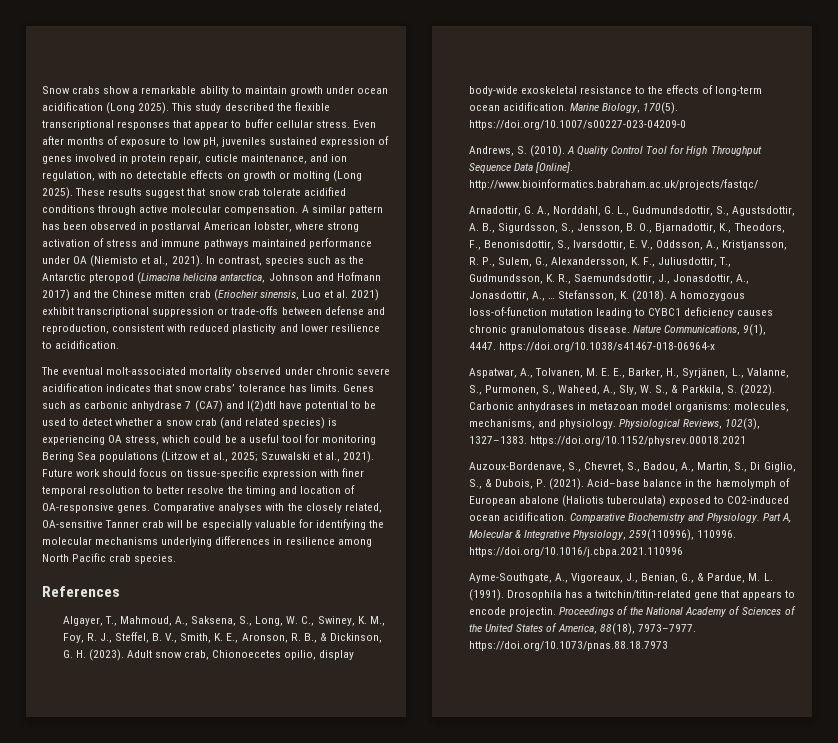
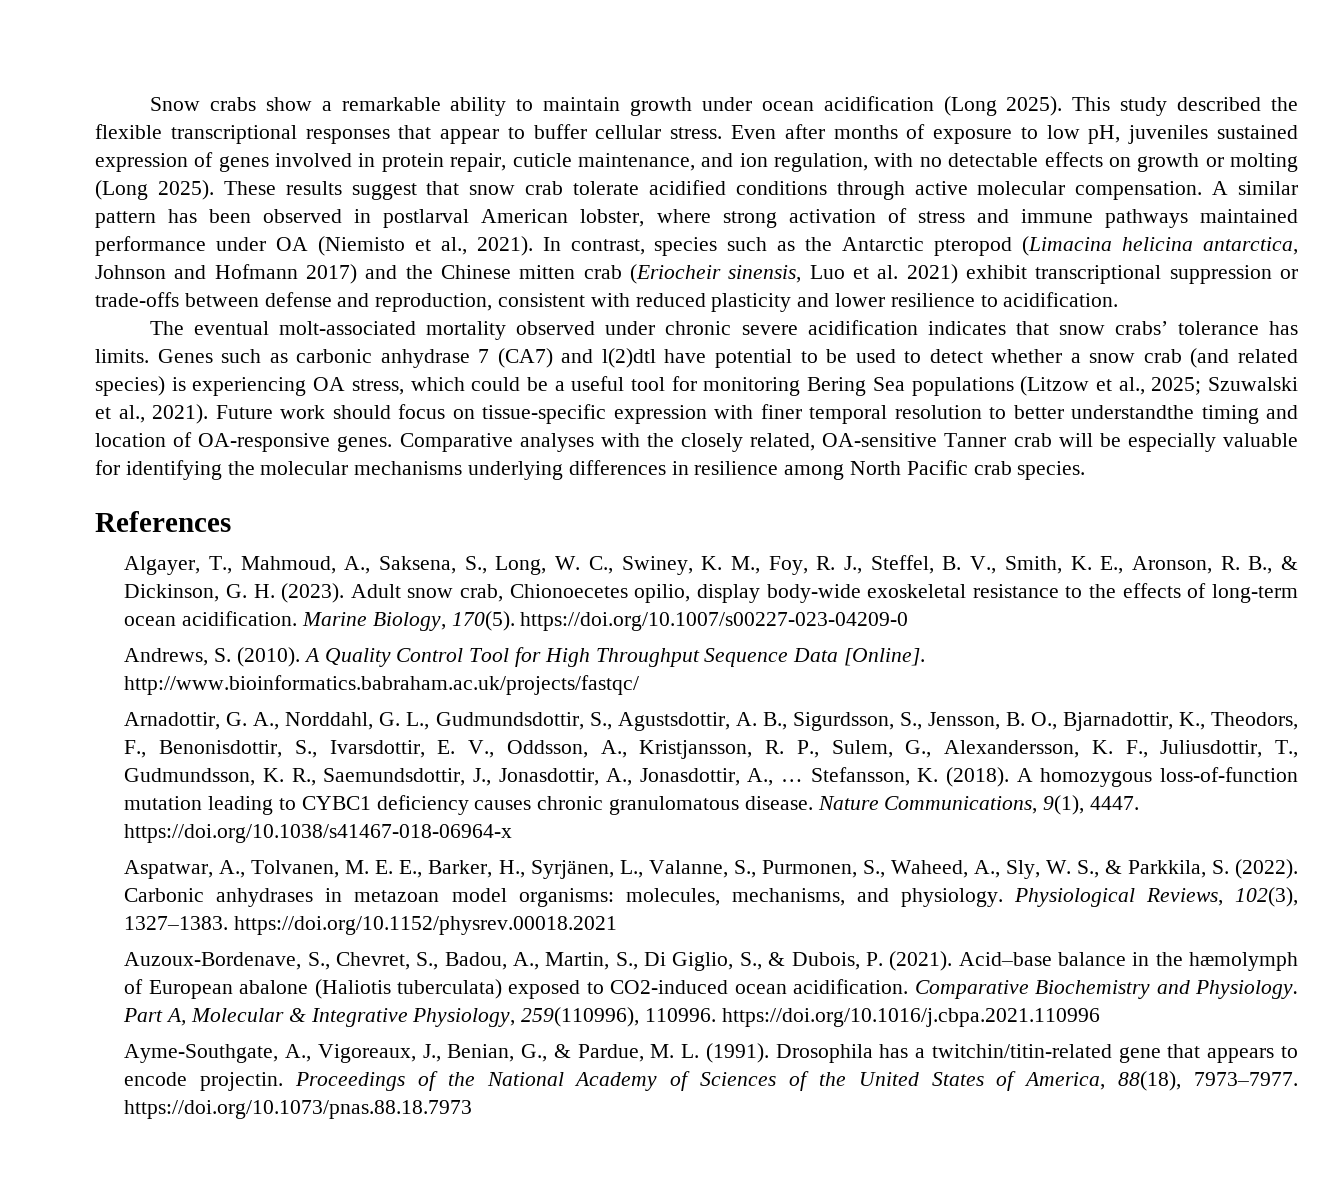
[187,486,243,494] resolve the -> [1071,405,1194,419] understandthe

